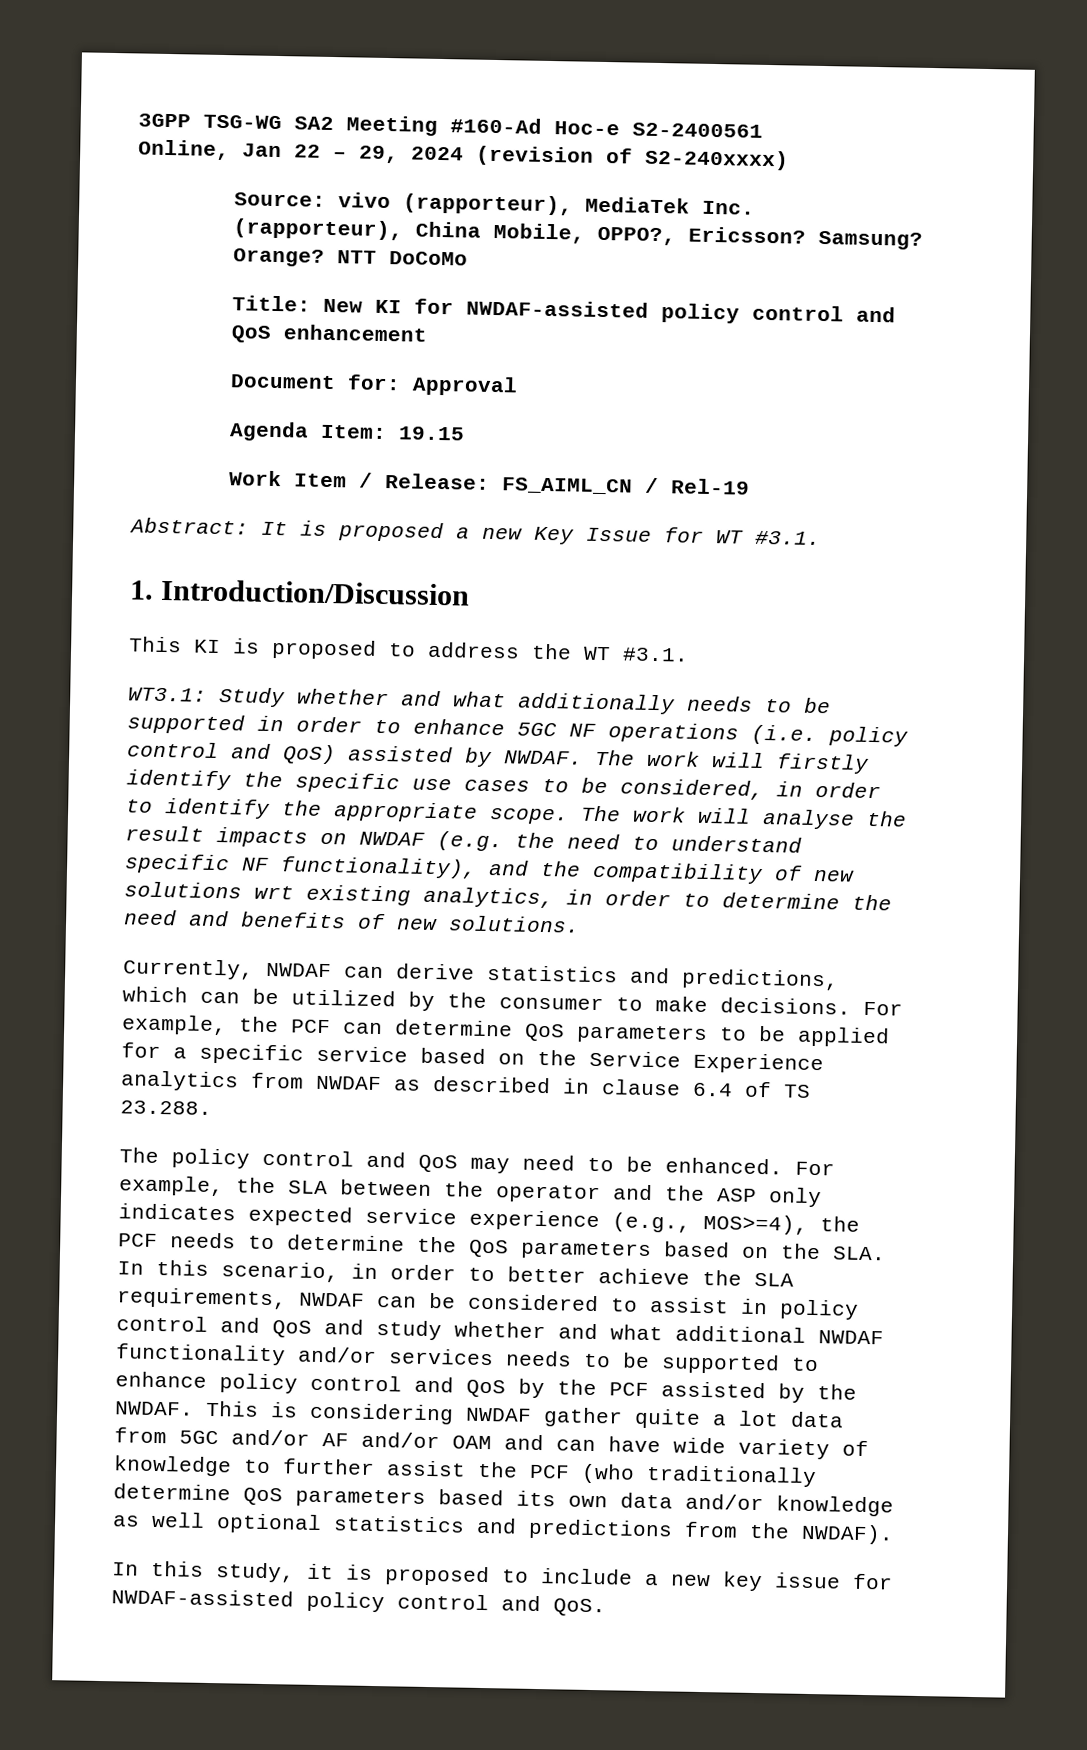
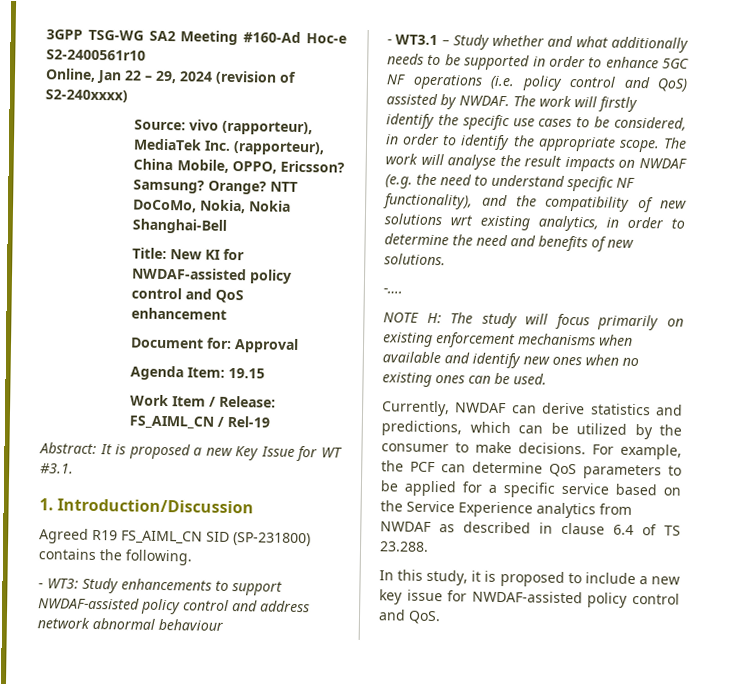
[632,122,763,138] S2-2400561 -> [46,49,146,61] S2-2400561r10
[597,226,677,246] OPPO?, -> [231,160,277,174] OPPO,
[389,251,469,266] DoCoMo -> [132,199,292,214] [132,218,228,234] DoCoMo, Nokia, Nokia Shanghai-Bell
[129,636,689,662] [128,687,207,702] This KI is proposed to address the WT #3.1. // WT3.1: -> [39,528,311,547] [38,548,192,566] [38,577,283,596] [38,597,310,615] [37,617,223,631] [387,34,450,46] Agreed R19 FS_AIML_CN SID (SP-231800) contains the following. // - WT3: Study enhancements to support NWDAF-assisted policy control and address network abnormal behaviour // - WT3.1 –
(580, 924) none -> [383,288,403,294] [383,312,684,331] [383,332,633,349] [382,351,639,369] [382,372,547,387] // -…. // NOTE H: The study will focus primarily on existing enforcement mechanisms when available and identify new ones when no existing ones can be used.
[119,1147,835,1176] [119,1175,822,1208] [118,1203,860,1235] [118,1232,886,1261] [117,1259,794,1287] [117,1287,859,1320] [116,1315,884,1345] [115,1343,819,1375] [115,1371,857,1403] [115,1400,844,1429] [114,1427,869,1460] [113,1455,817,1488] [113,1483,894,1517] [112,1511,894,1545] // The policy control and QoS may need to be enhanced. For example, the SLA between the operator and the ASP only indicates expected service experience (e.g., MOS>=4), the PCF needs to determine the QoS parameters based on the SLA. In this scenario, in order to better achieve the SLA requirements, NWDAF can be considered to assist in policy control and QoS and study whether and what additional NWDAF functionality and/or services needs to be supported to enhance policy control and QoS by the PCF assisted by the NWDAF. This is considering NWDAF gather quite a lot data from 5GC and/or AF and/or OAM and can have wide variety of knowledge to further assist the PCF (who traditionally determine QoS parameters based its own data and/or knowledge as well optional statistics and predictions from the NWDAF). -> (429, 546) none

